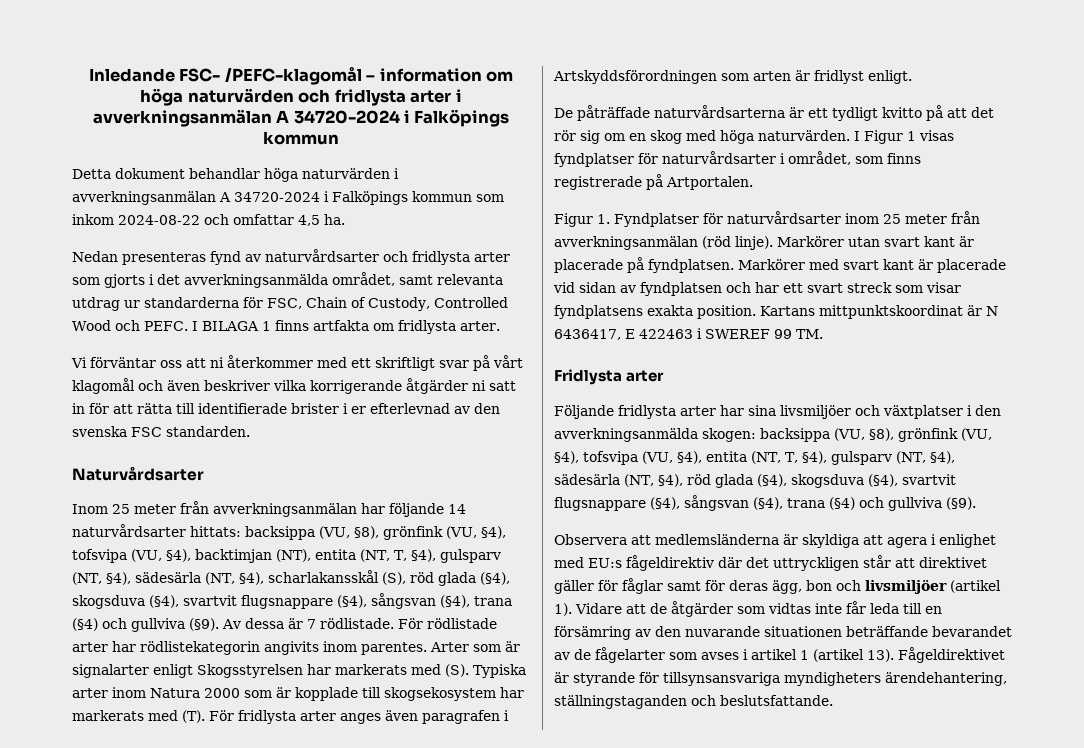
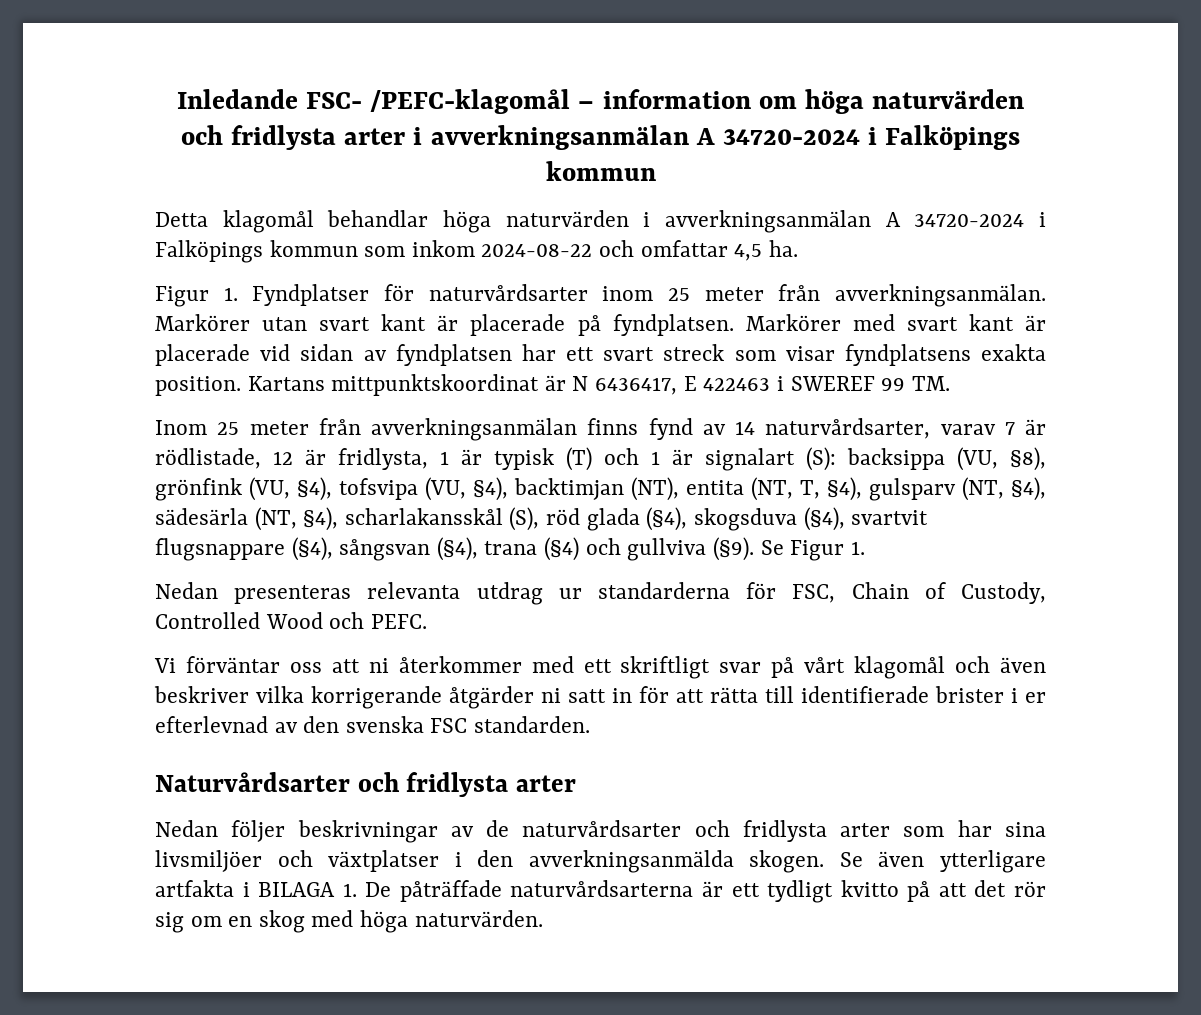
[115,168,185,179] dokument -> [222,210,314,233] klagomål
[72,249,510,265] [72,272,433,288] Nedan presenteras fynd av naturvårdsarter och fridlysta arter som gjorts i det avverkningsanmälda området, samt -> [155,284,1046,307] [155,314,1046,336] [155,344,1046,366] [155,374,950,396] [155,418,1046,441] [155,447,1046,471] [155,477,1046,501] [155,507,929,531] [155,537,865,561] [155,582,352,604] Figur 1. Fyndplatser för naturvårdsarter inom 25 meter från avverkningsanmälan. Markörer utan svart kant är placerade på fyndplatsen. Markörer med svart kant är placerade vid sidan av fyndplatsen har ett svart streck som visar fyndplatsens exakta position. Kartans mittpunktskoordinat är N 6436417, E 422463 i SWEREF 99 TM. // Inom 25 meter från avverkningsanmälan finns fynd av 14 naturvårdsarter, varav 7 är rödlistade, 12 är fridlysta, 1 är typisk (T) och 1 är signalart (S): backsippa (VU, §8), grönfink (VU, §4), tofsvipa (VU, §4), backtimjan (NT), entita (NT, T, §4), gulsparv (NT, §4), sädesärla (NT, §4), scharlakansskål (S), röd glada (§4), skogsduva (§4), svartvit flugsnappare (§4), sångsvan (§4), trana (§4) och gullviva (§9). Se Figur 1. // Nedan presenteras
[191,320,500,334] I BILAGA 1 finns artfakta om fridlysta arter. -> (427, 621) none
[72,501,466,517] [72,524,506,540] [72,549,501,563] [72,570,510,586] [72,593,512,609] [72,618,497,632] [72,641,520,655] [72,664,526,678] [72,687,524,701] [72,710,509,724] [553,70,912,84] // Inom 25 meter från avverkningsanmälan har följande 14 naturvårdsarter hittats: backsippa (VU, §8), grönfink (VU, §4), tofsvipa (VU, §4), backtimjan (NT), entita (NT, T, §4), gulsparv (NT, §4), sädesärla (NT, §4), scharlakansskål (S), röd glada (§4), skogsduva (§4), svartvit flugsnappare (§4), sångsvan (§4), trana (§4) och gullviva (§9). Av dessa är 7 rödlistade. För rödlistade arter har rödlistekategorin angivits inom parentes. Arter som är signalarter enligt Skogsstyrelsen har markerats med (S). Typiska arter inom Natura 2000 som är kopplade till skogsekosystem har markerats med (T). För fridlysta arter anges även paragrafen i Artskyddsförordningen som arten är fridlyst enligt. // -> [357,772,577,797] [155,820,1046,843] [155,850,1046,873] [155,880,357,897] och fridlysta arter // Nedan följer beskrivningar av de naturvårdsarter och fridlysta arter som har sina livsmiljöer och växtplatser i den avverkningsanmälda skogen. Se även ytterligare artfakta i BILAGA 1.
[854,130,954,144] [554,151,921,167] [554,174,753,190] [554,211,980,227] [554,236,974,250] [554,257,1006,273] [553,282,961,296] [554,305,998,319] [554,328,823,340] [554,369,665,385] [554,405,1001,419] [554,428,992,442] [554,451,955,465] [554,474,956,488] [554,495,976,511] [554,534,996,548] [554,555,987,571] [554,578,1001,594] [554,601,942,617] [554,626,1012,640] [554,647,1005,663] [554,672,1007,686] [554,695,833,709] I Figur 1 visas fyndplatser för naturvårdsarter i området, som finns registrerade på Artportalen. // Figur 1. Fyndplatser för naturvårdsarter inom 25 meter från avverkningsanmälan (röd linje). Markörer utan svart kant är placerade på fyndplatsen. Markörer med svart kant är placerade vid sidan av fyndplatsen och har ett svart streck som visar fyndplatsens exakta position. Kartans mittpunktskoordinat är N 6436417, E 422463 i SWEREF 99 TM. // Fridlysta arter // Följande fridlysta arter har sina livsmiljöer och växtplatser i den avverkningsanmälda skogen: backsippa (VU, §8), grönfink (VU, §4), tofsvipa (VU, §4), entita (NT, T, §4), gulsparv (NT, §4), sädesärla (NT, §4), röd glada (§4), skogsduva (§4), svartvit flugsnappare (§4), sångsvan (§4), trana (§4) och gullviva (§9). // Observera att medlemsländerna är skyldiga att agera i enlighet med EU:s fågeldirektiv där det uttryckligen står att direktivet gäller för fåglar samt för deras ägg, bon och livsmiljöer (artikel 1). Vidare att de åtgärder som vidtas inte får leda till en försämring av den nuvarande situationen beträffande bevarandet av de fågelarter som avses i artikel 1 (artikel 13). Fågeldirektivet är styrande för tillsynsansvariga myndigheters ärendehantering, ställningstaganden och beslutsfattande. -> (543, 918) none

